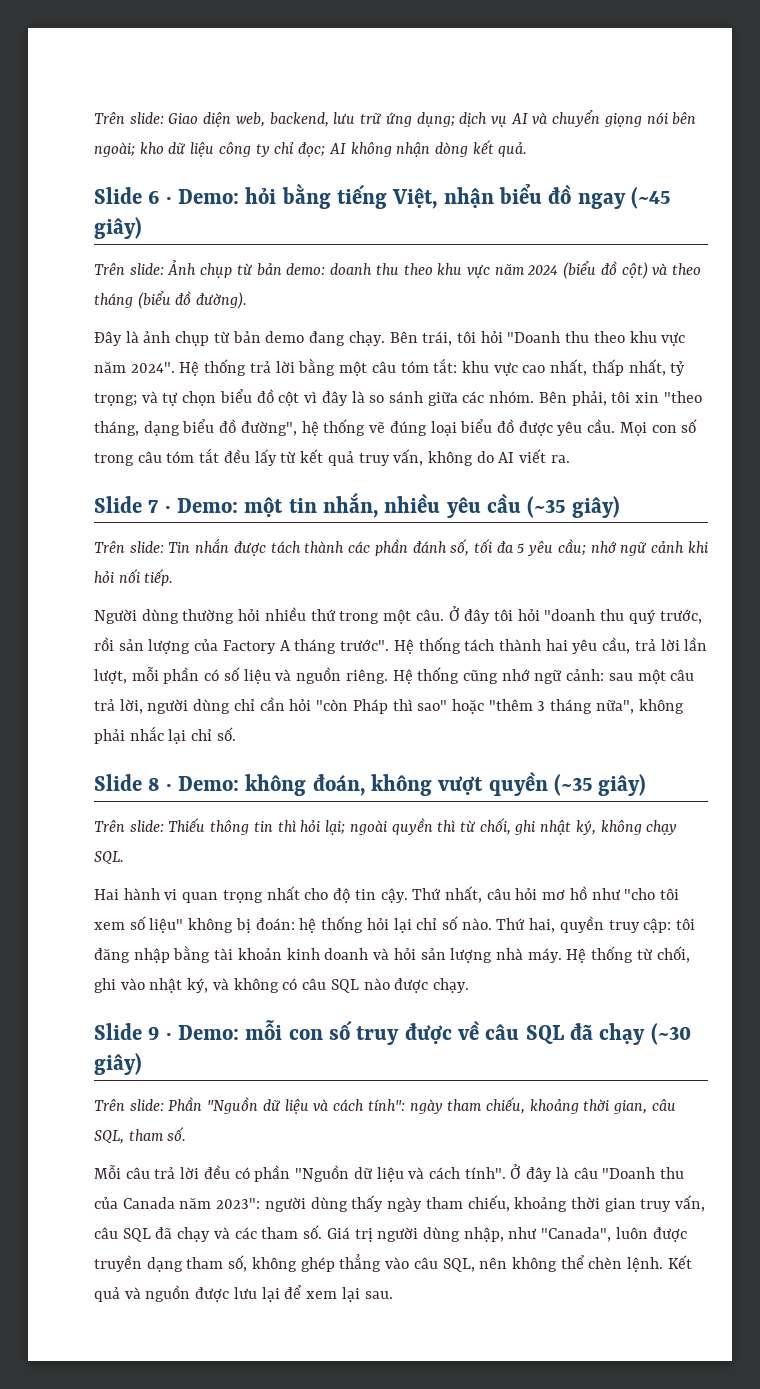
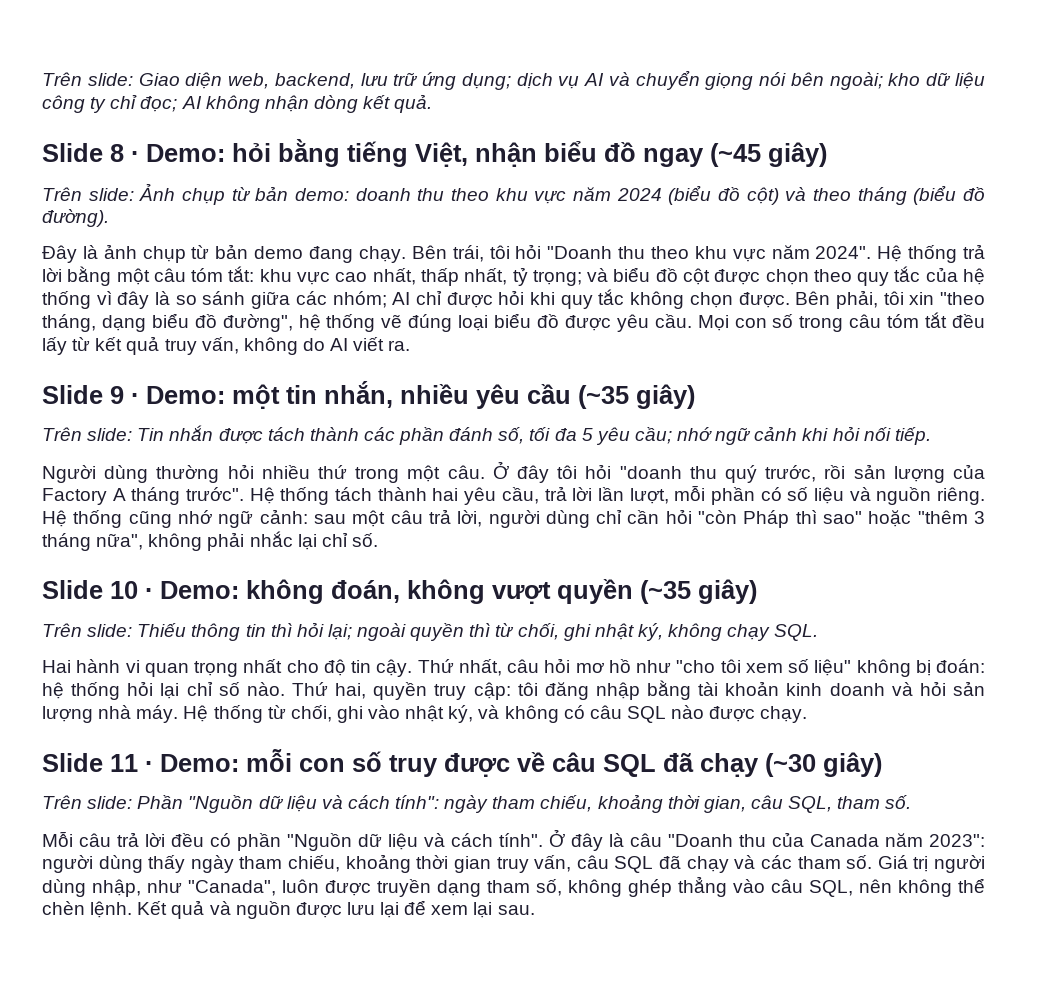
[148,190,160,204] 6 -> [110,144,124,162] 8
[162,391,217,406] tự chọn -> (609, 275) none
(300, 398) none -> [714,266,985,286] [42,291,91,309] được chọn theo quy tắc của hệ thống
[489,391,535,403] nhóm. -> [332,289,790,309] nhóm; AI chỉ được hỏi khi quy tắc không chọn được.
[148,500,159,513] 7 -> [110,386,124,404] 9
[148,777,160,791] 8 -> [110,581,138,599] 10
[148,1026,160,1040] 9 -> [110,754,138,772] 11

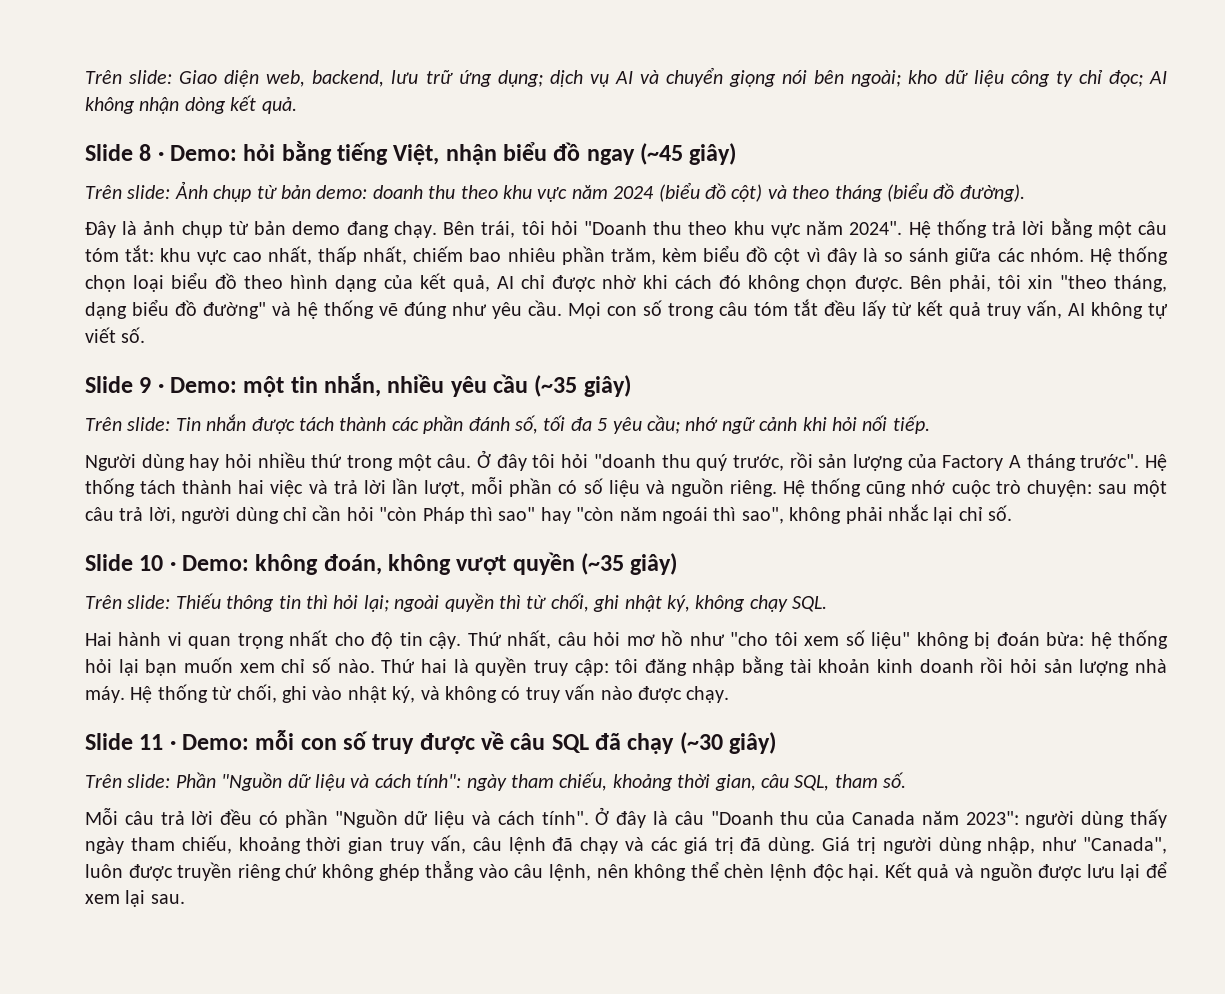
[512,266,985,286] [42,291,91,309] tỷ trọng; và biểu đồ cột được chọn theo quy tắc của hệ thống -> [413,245,801,265] chiếm bao nhiêu phần trăm, kèm biểu đồ cột
[332,289,625,309] nhóm; AI chỉ được hỏi khi quy tắc -> [1029,246,1169,265] [85,272,742,292] nhóm. Hệ thống chọn loại biểu đồ theo hình dạng của kết quả, AI chỉ được nhờ khi cách đó
[222,314,293,332] đường", -> [203,302,291,319] đường" và
[458,313,611,331] loại biểu đồ được -> [452,302,487,316] như
[243,337,411,355] không do AI viết ra. -> [1068,302,1168,319] [85,327,146,343] AI không tự viết số.
[156,465,220,483] thường -> [189,454,220,471] hay
[464,487,539,505] yêu cầu, -> [270,480,328,497] việc và
[218,509,308,528] ngữ cảnh: -> [951,480,1092,497] cuộc trò chuyện:
[868,510,986,527] [42,533,144,551] hoặc "thêm 3 tháng nữa", -> [540,507,784,524] hay "còn năm ngoái thì sao",
[936,659,985,673] đoán: -> [996,632,1085,646] đoán bừa:
(180, 691) none -> [145,657,275,676] bạn muốn xem
[335,683,367,699] hai, -> [420,659,469,673] hai là
[891,682,913,696] và -> [980,657,1004,673] rồi
[589,705,666,723] câu SQL -> [525,684,596,703] truy vấn
[614,856,654,873] SQL -> [508,837,546,854] lệnh
[797,855,873,869] tham số. -> [683,837,816,854] giá trị đã dùng.
[437,879,562,897] dạng tham số, -> [237,864,318,881] riêng chứ
[809,880,853,897] SQL, -> [549,864,592,881] lệnh,
[90,901,133,918] lệnh. -> [770,864,880,881] lệnh độc hại.

